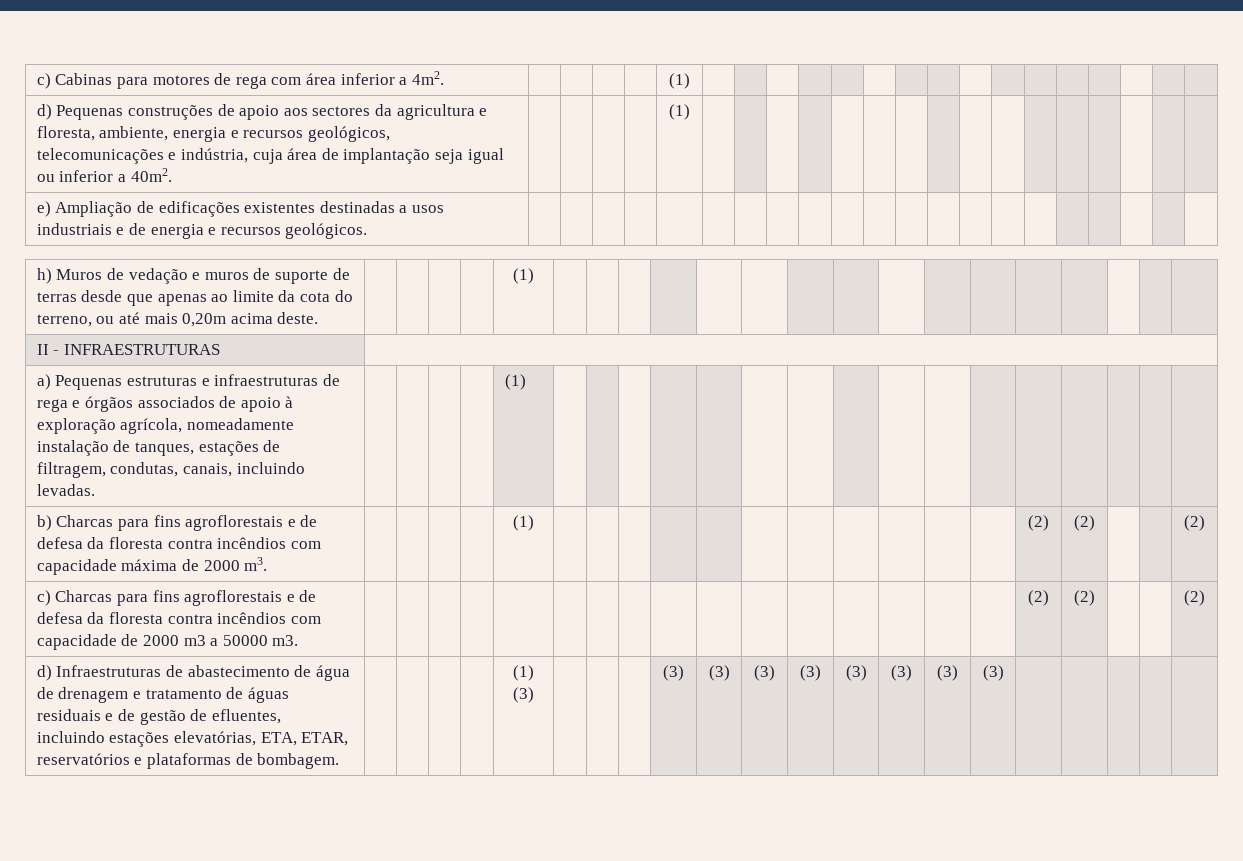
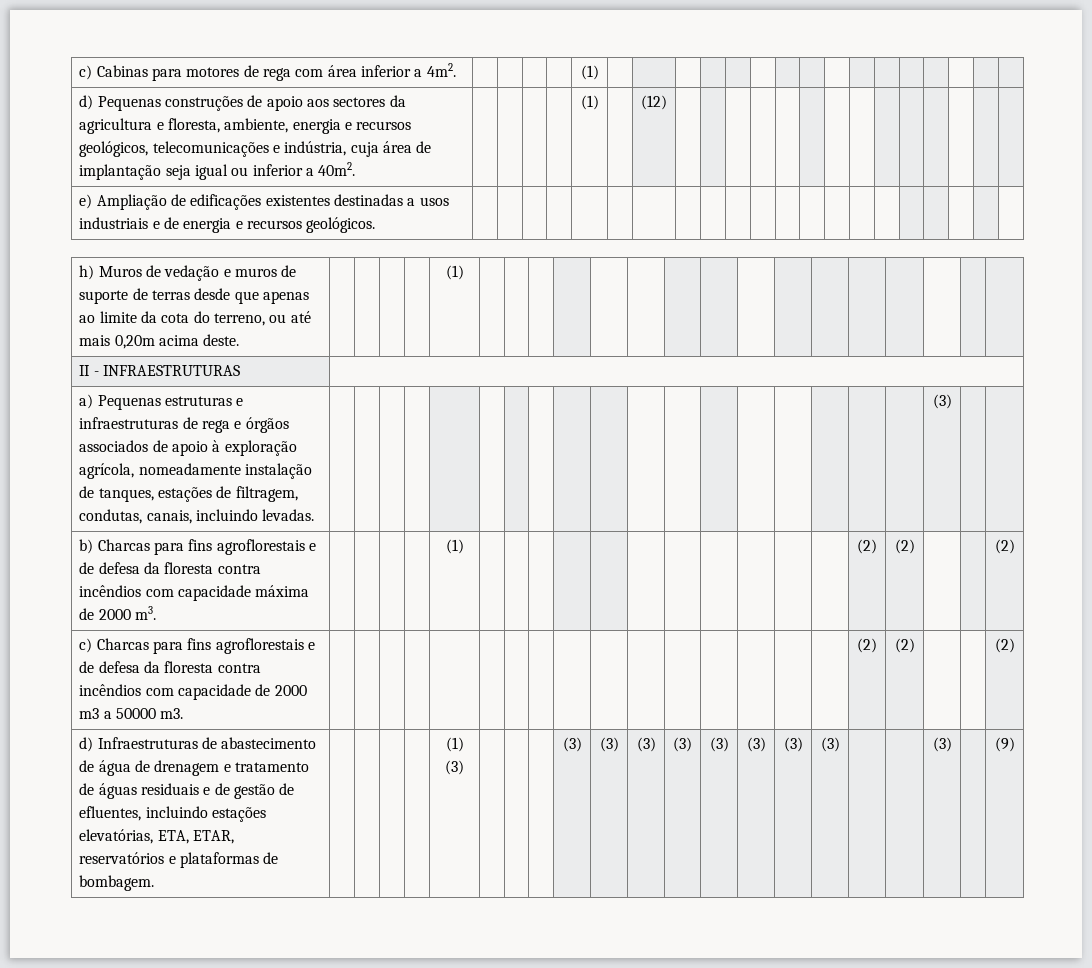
(690, 112) none -> [641,95,667,110] (12)
[504,374,526,390] (1) | | | | | | | | | | | | | | -> [932,394,952,409] | | | | | | | | | | | | | | (3)
(1004, 673) | | -> [932,737,952,752] [994,737,1015,752] (3) | | (9)

